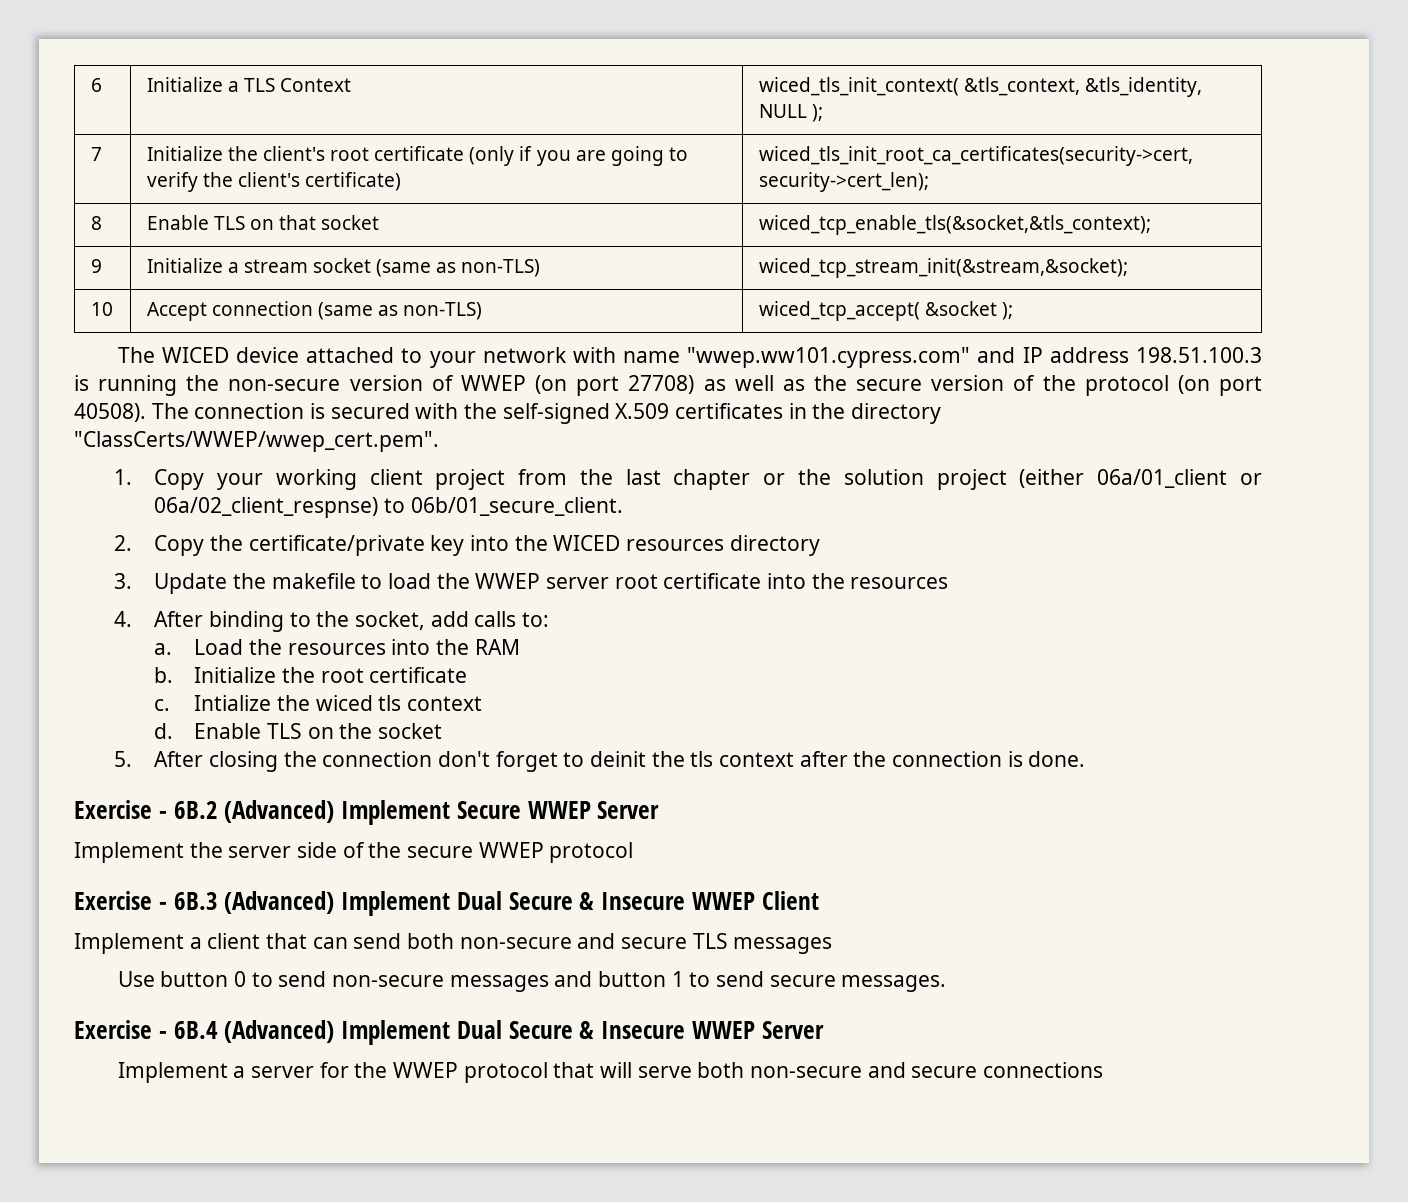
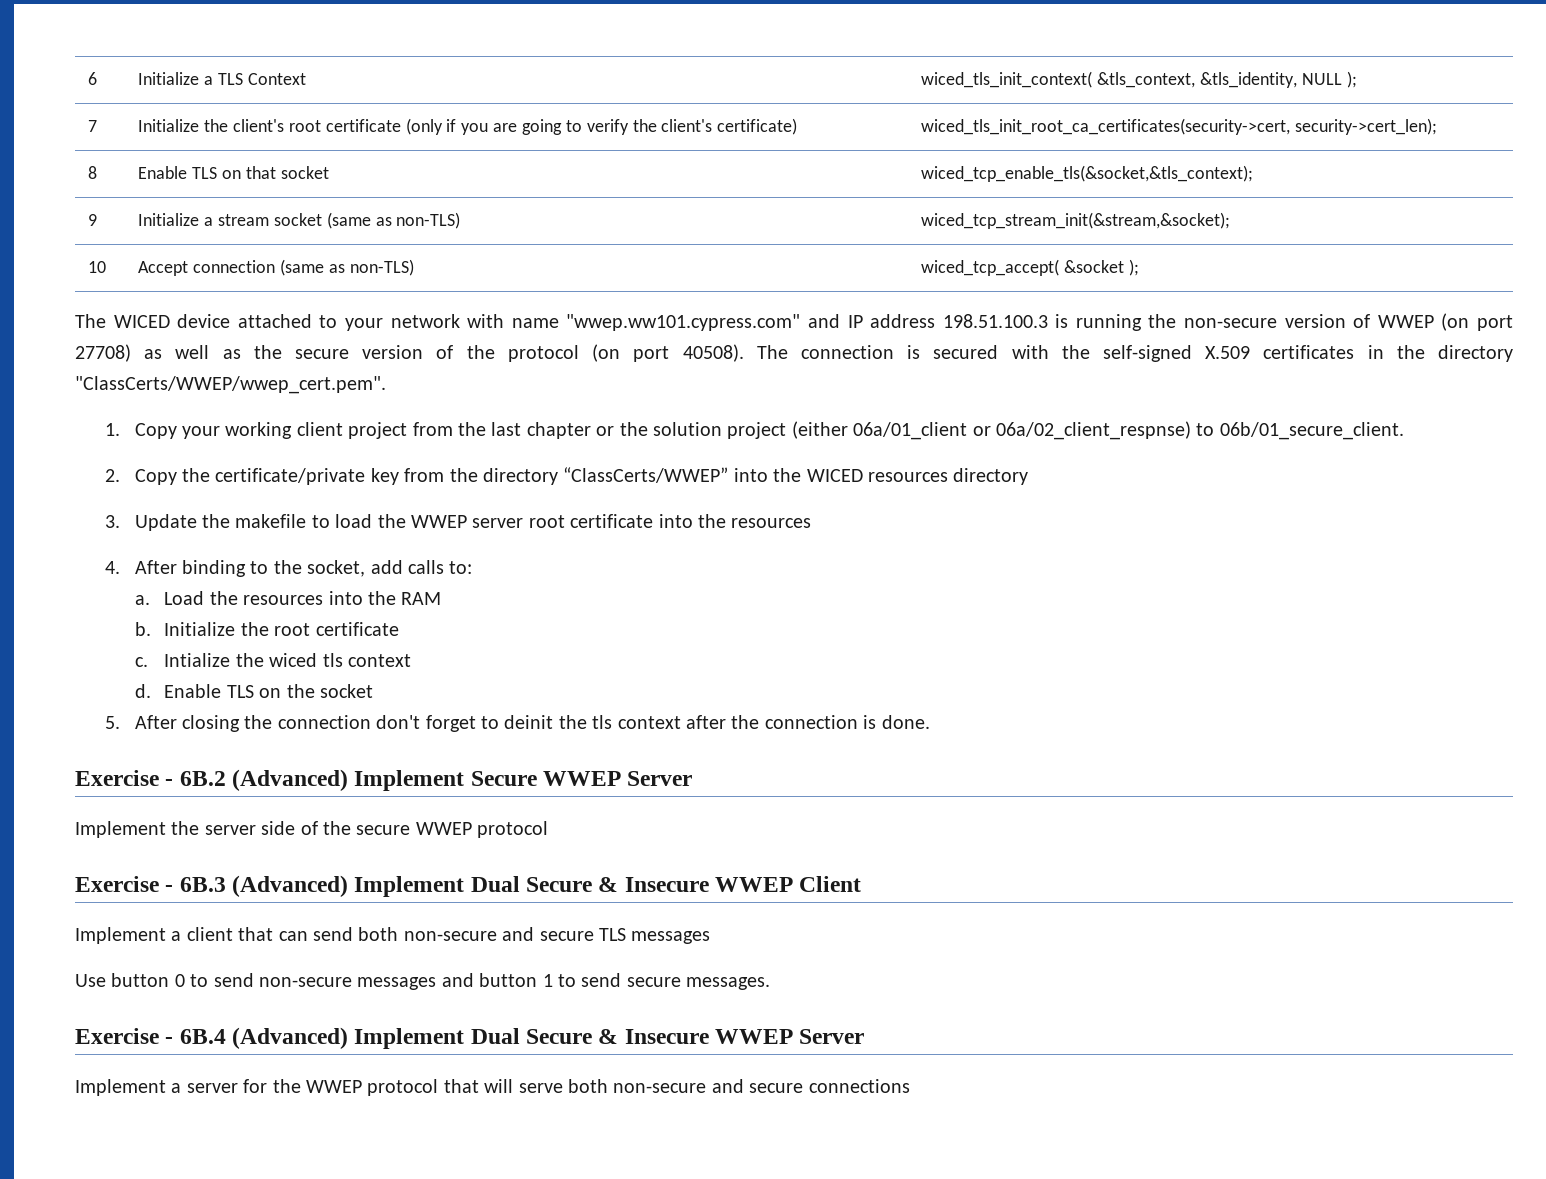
(465, 545) none -> [404,467,729,485] from the directory “ClassCerts/WWEP”

